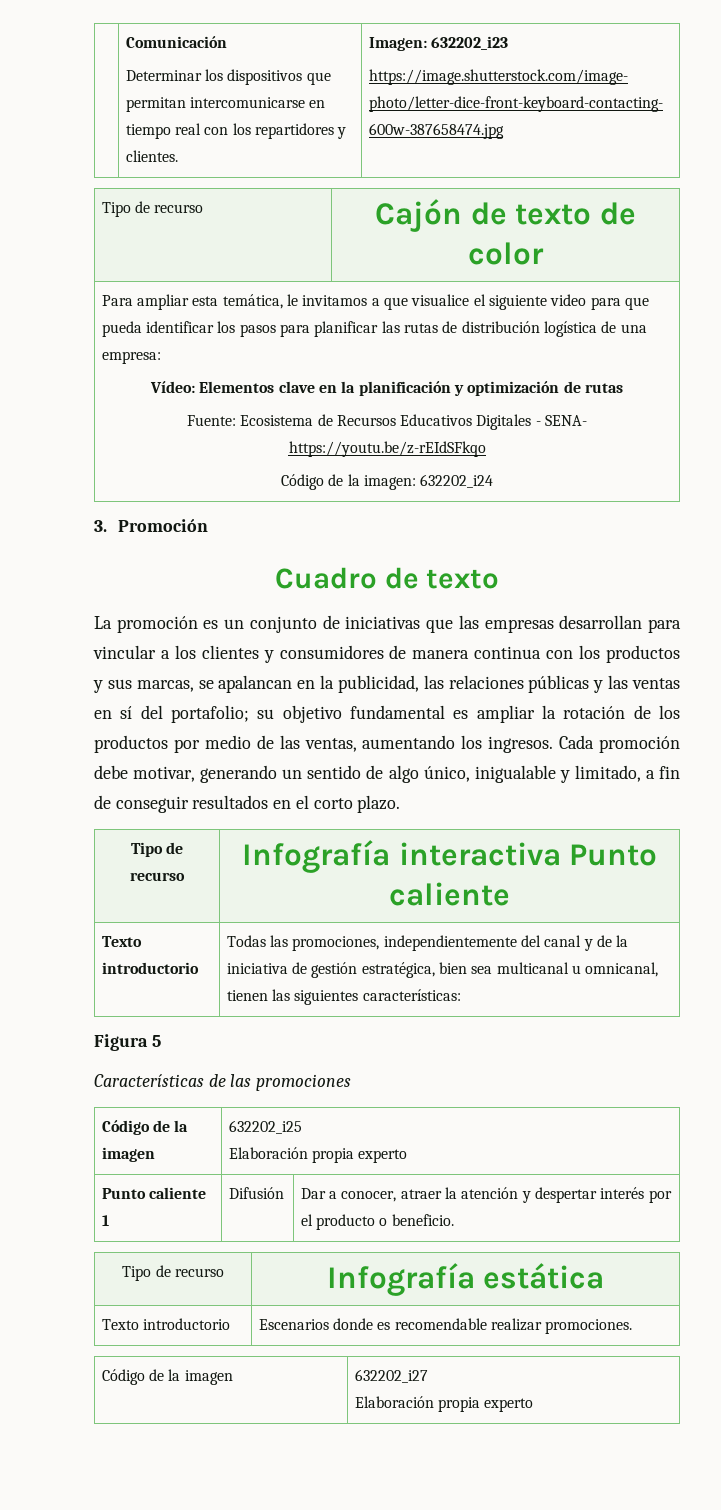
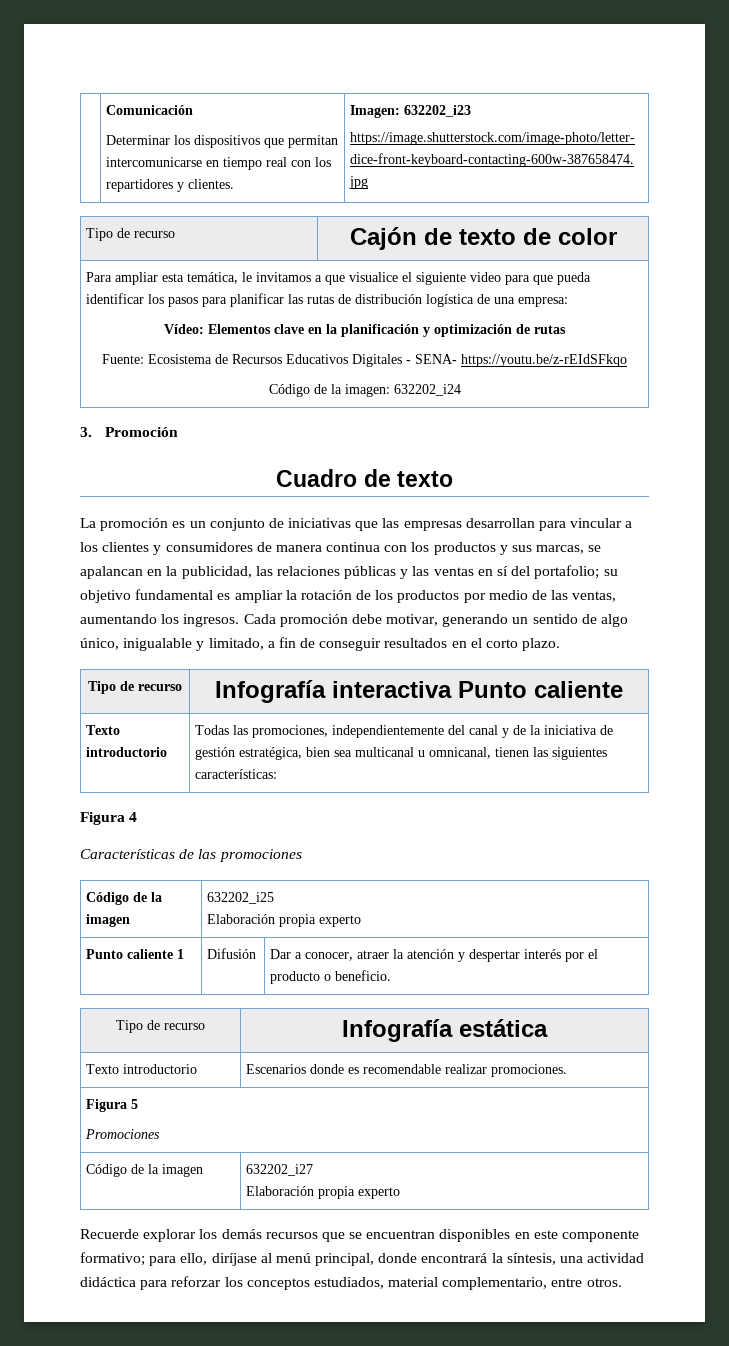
[151,1035,161,1047] 5 -> [129,812,138,822] 4
(633, 1326) none -> [86,1099,139,1112] [85,1129,161,1139] // Figura 5 // Promociones
(534, 1405) none -> [80,1229,640,1242] [80,1252,645,1266] [80,1276,622,1290] // Recuerde explorar los demás recursos que se encuentran disponibles en este componente formativo; para ello, diríjase al menú principal, donde encontrará la síntesis, una actividad didáctica para reforzar los conceptos estudiados, material complementario, entre otros.

